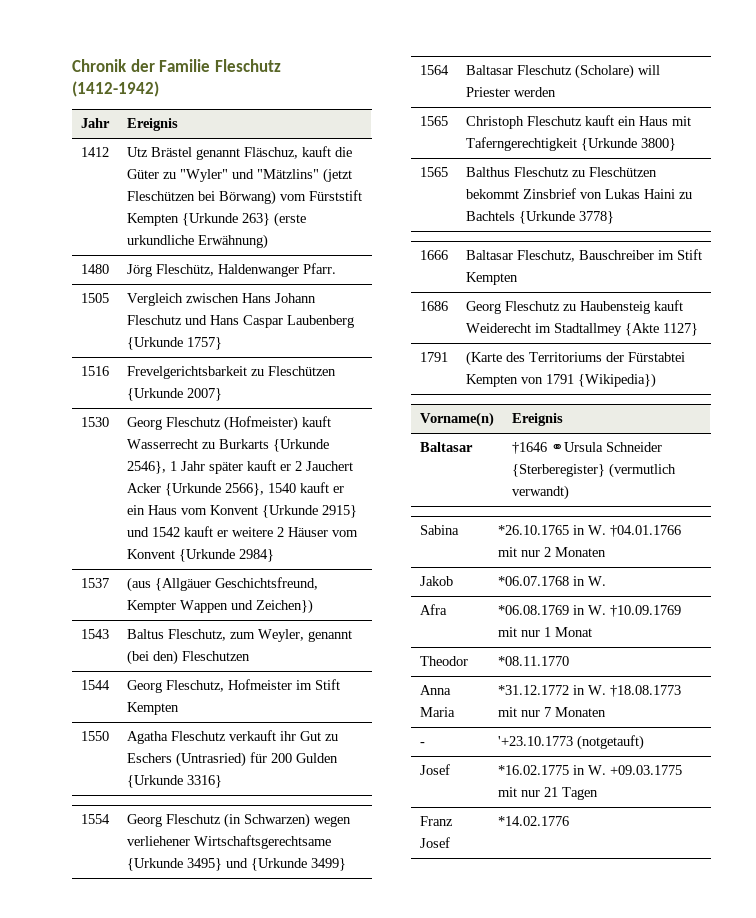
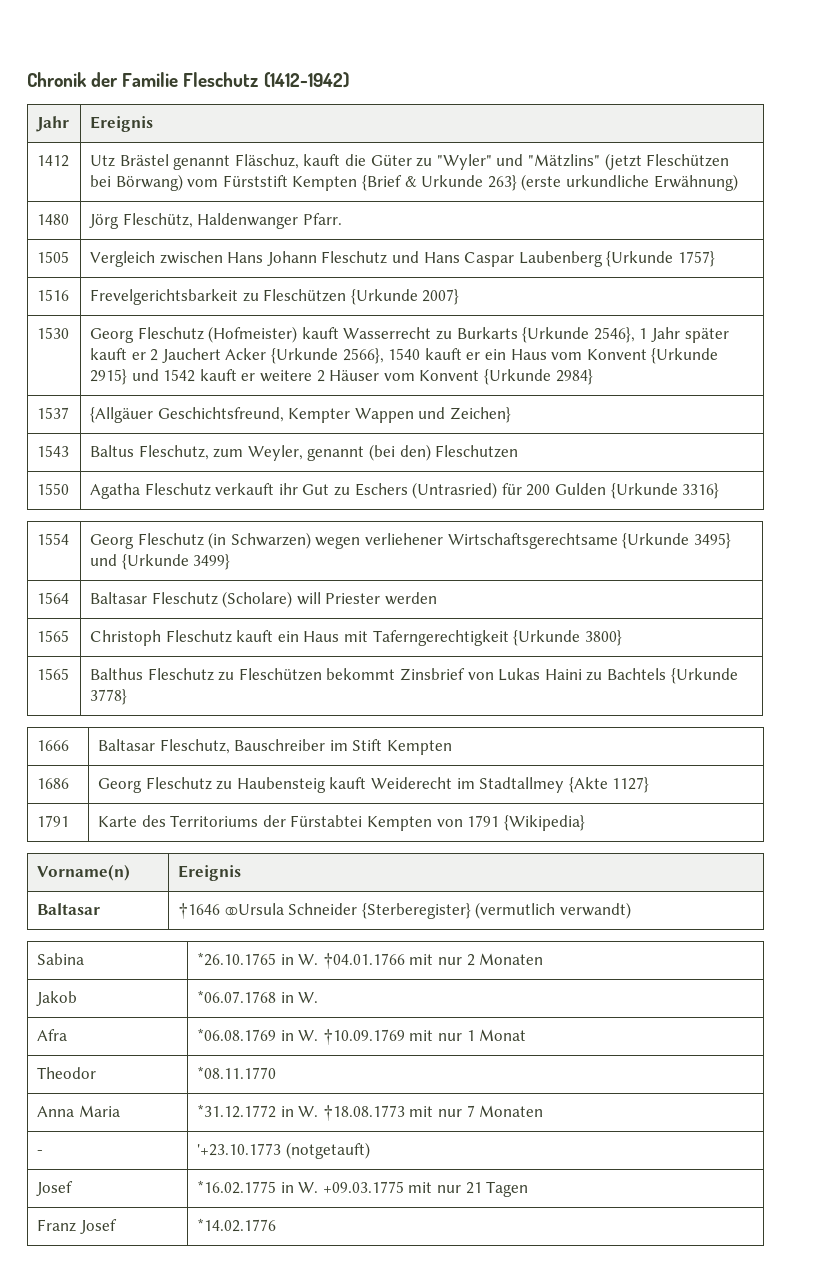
[181,213,238,226] {Urkunde -> [362,175,484,191] {Brief & Urkunde
[126,577,151,592] (aus -> (70, 413) none
[255,599,313,614] Zeichen}) -> [450,407,512,423] Zeichen}
[80,680,110,690] [126,679,340,693] [126,702,179,715] // 1544 | Georg Fleschutz, Hofmeister im Stift Kempten -> (519, 451) none
[465,351,502,366] (Karte -> [98,816,138,827] Karte
[577,373,656,388] {Wikipedia}) -> [503,815,585,831] {Wikipedia}

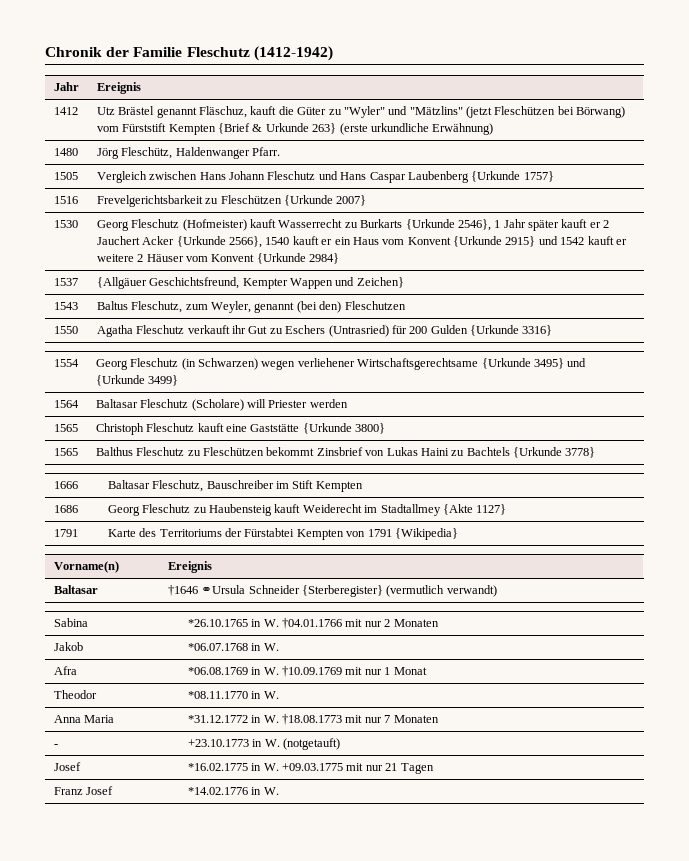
[277,630,509,646] ein Haus mit Taferngerechtigkeit -> [225,424,300,432] eine Gaststätte
(277, 1072) none -> [251,691,279,699] in W.
[197,1143,282,1156] '+23.10.1773 -> [187,739,280,747] +23.10.1773 in W.
(277, 1225) none -> [251,787,279,795] in W.

